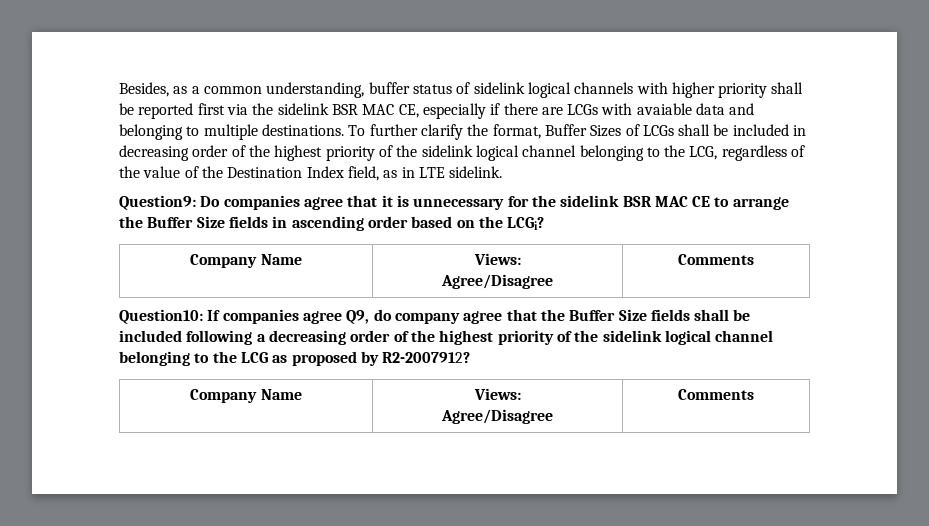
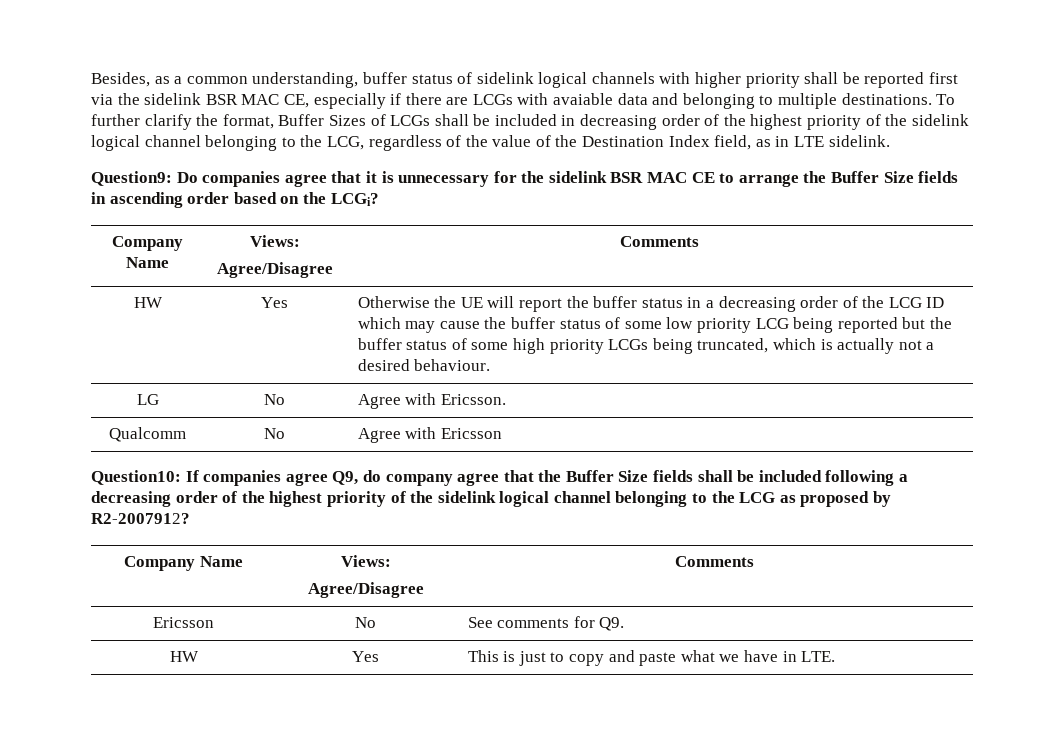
(754, 259) none -> [133,297,163,308] [261,297,288,308] [357,296,945,312] [357,317,952,333] [357,338,935,354] [357,359,491,371] [136,394,159,405] [264,394,285,405] [357,393,506,409] [109,427,186,442] [264,428,285,439] [357,427,502,443] // HW | Yes | Otherwise the UE will report the buffer status in a decreasing order of the LCG ID which may cause the buffer status of some low priority LCG being reported but the buffer status of some high priority LCGs being truncated, which is actually not a desired behaviour. // LG | No | Agree with Ericsson. // Qualcomm | No | Agree with Ericsson
(754, 394) none -> [153,617,214,628] [355,617,376,628] [467,616,625,631] [169,651,199,662] [352,651,379,662] [467,650,836,666] // Ericsson | No | See comments for Q9. // HW | Yes | This is just to copy and paste what we have in LTE.

